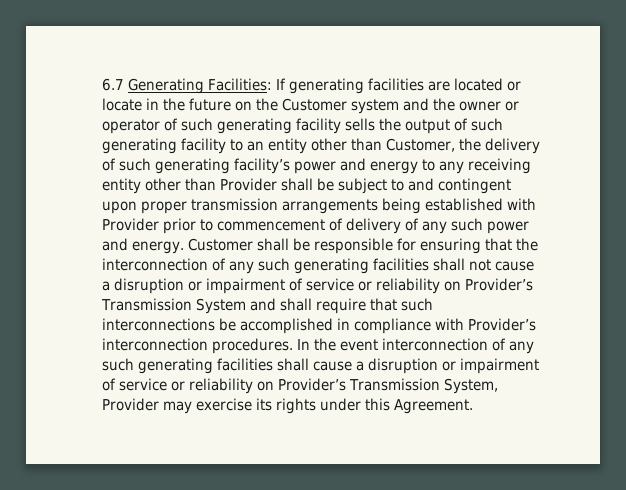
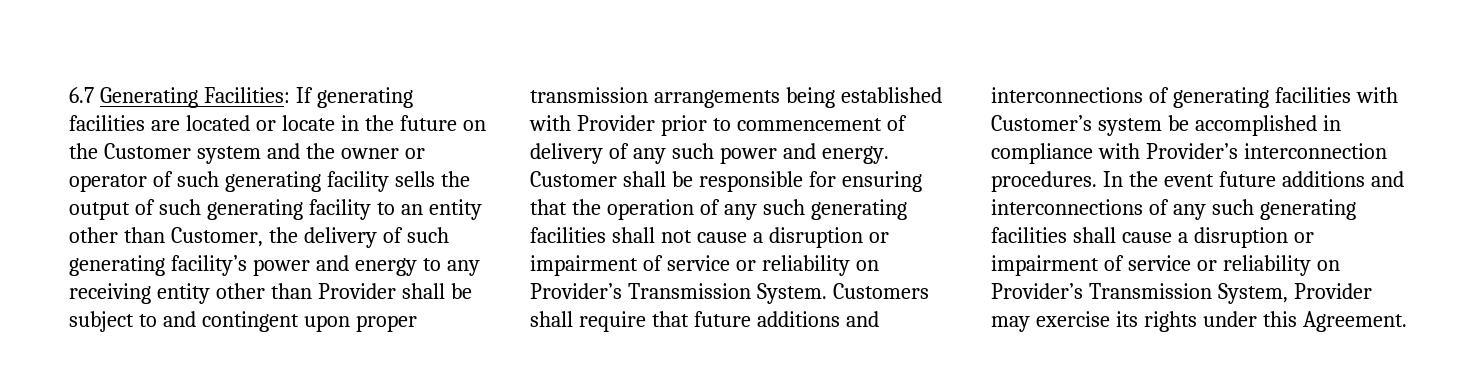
[102,258,208,271] interconnection -> [606,199,694,220] operation
[195,298,276,314] System and -> [756,283,929,304] System. Customers
[400,298,433,311] [102,318,215,331] such interconnections -> [693,311,879,327] [991,87,1398,108] [991,115,1162,136] future additions and interconnections of generating facilities with Customer’s system
[382,338,488,351] interconnection -> [1218,171,1404,187] [991,199,1143,215] future additions and interconnections

